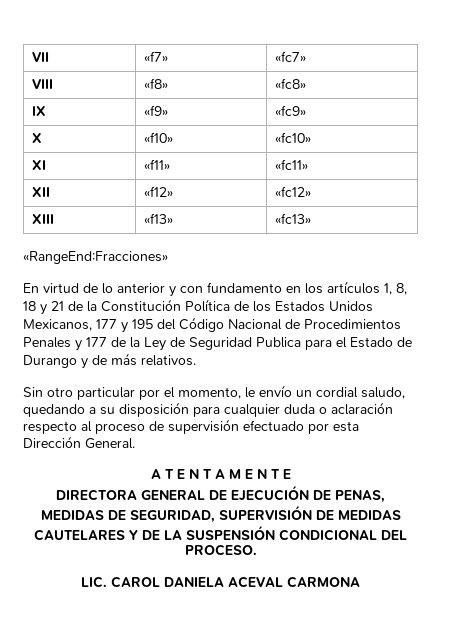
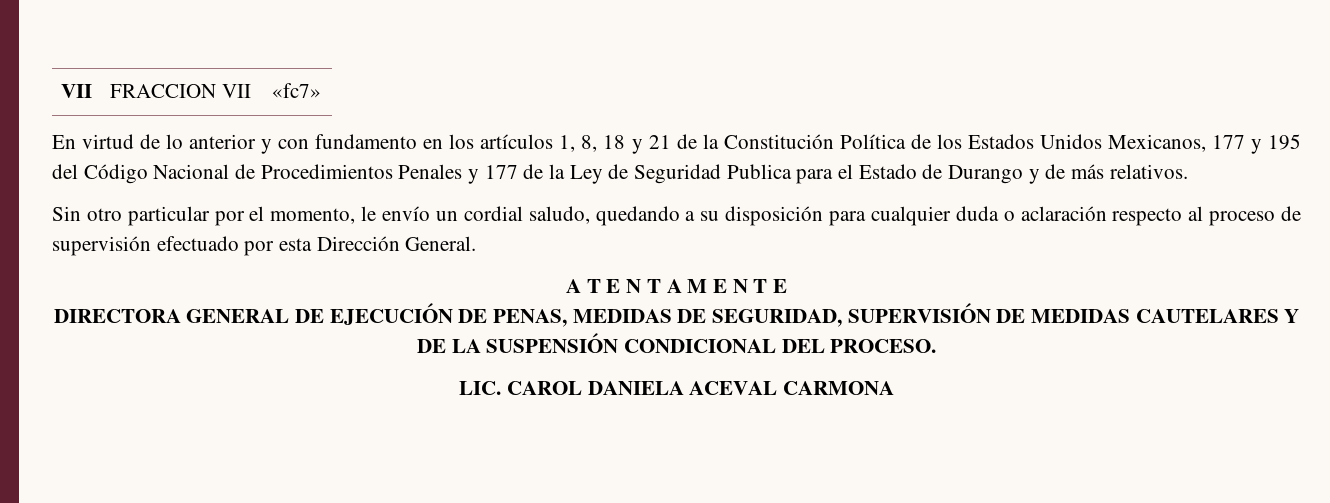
[32,52,50,62] [144,51,169,62] VII | «f7» -> [60,84,92,98] [109,84,251,98] VII | FRACCION VII
[32,79,54,89] [144,78,169,89] [275,78,307,89] [32,106,47,116] [144,105,169,116] [275,105,307,116] [32,133,43,143] [144,132,174,143] [275,132,312,143] [32,160,47,170] [144,159,171,170] [275,159,309,170] [32,187,51,197] [144,186,174,197] [275,186,312,197] [32,214,55,224] [144,213,174,224] [275,213,312,224] [23,251,168,264] // VIII | «f8» | «fc8» // IX | «f9» | «fc9» // X | «f10» | «fc10» // XI | «f11» | «fc11» // XII | «f12» | «fc12» // XIII | «f13» | «fc13» // «RangeEnd:Fracciones» -> (321, 90) none

